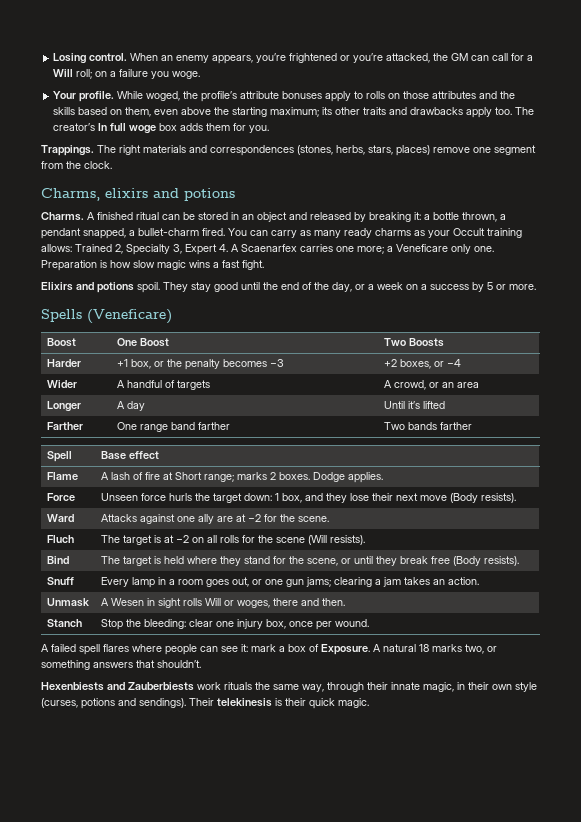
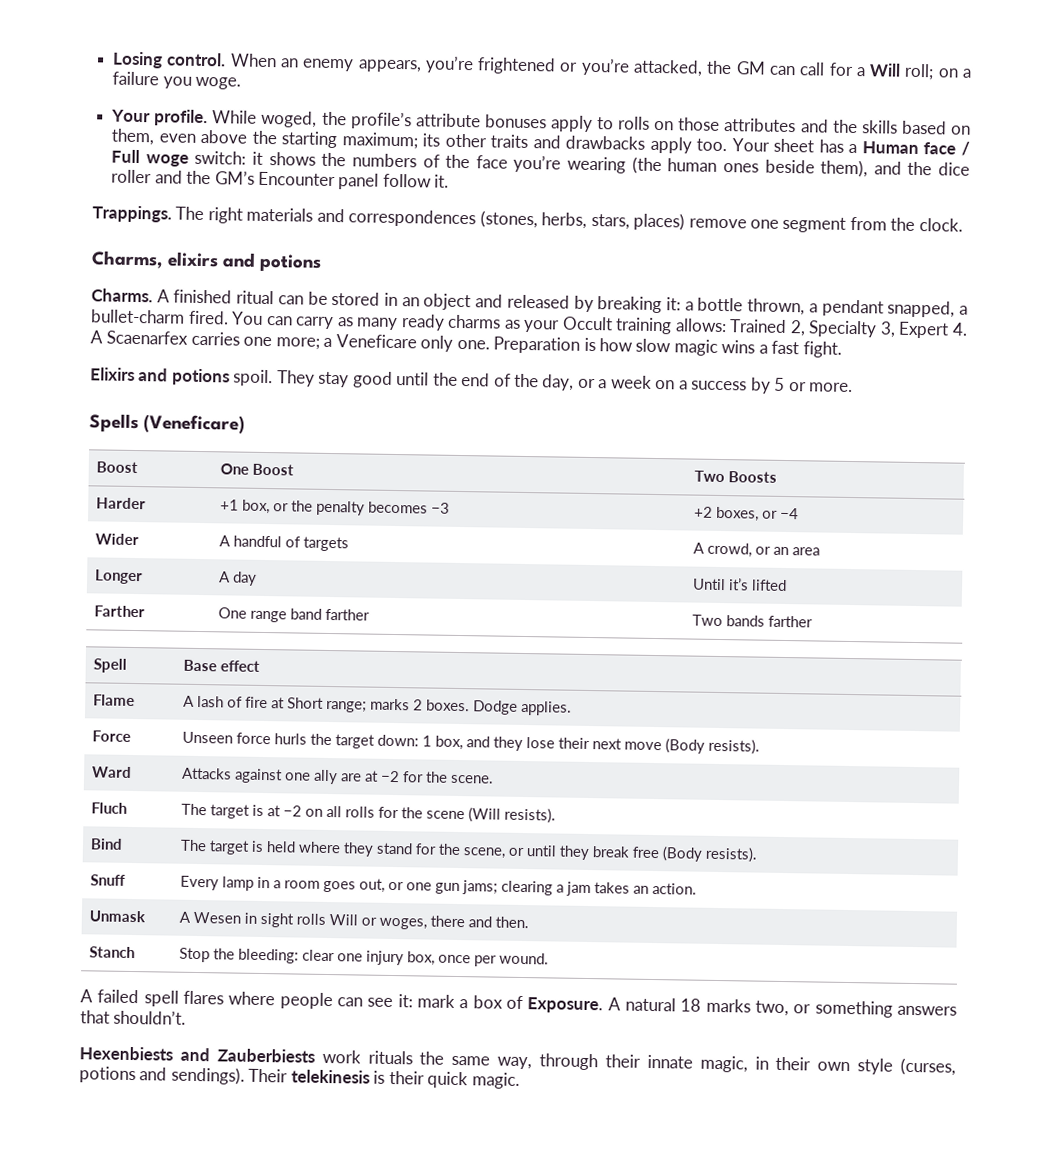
[515,107,535,115] [53,123,270,134] The creator’s In full woge box adds them for you. -> [731,138,970,156] [111,149,971,178] [111,169,450,190] Your sheet has a Human face / Full woge switch: it shows the numbers of the face you’re wearing (the human ones beside them), and the dice roller and the GM’s Encounter panel follow it.

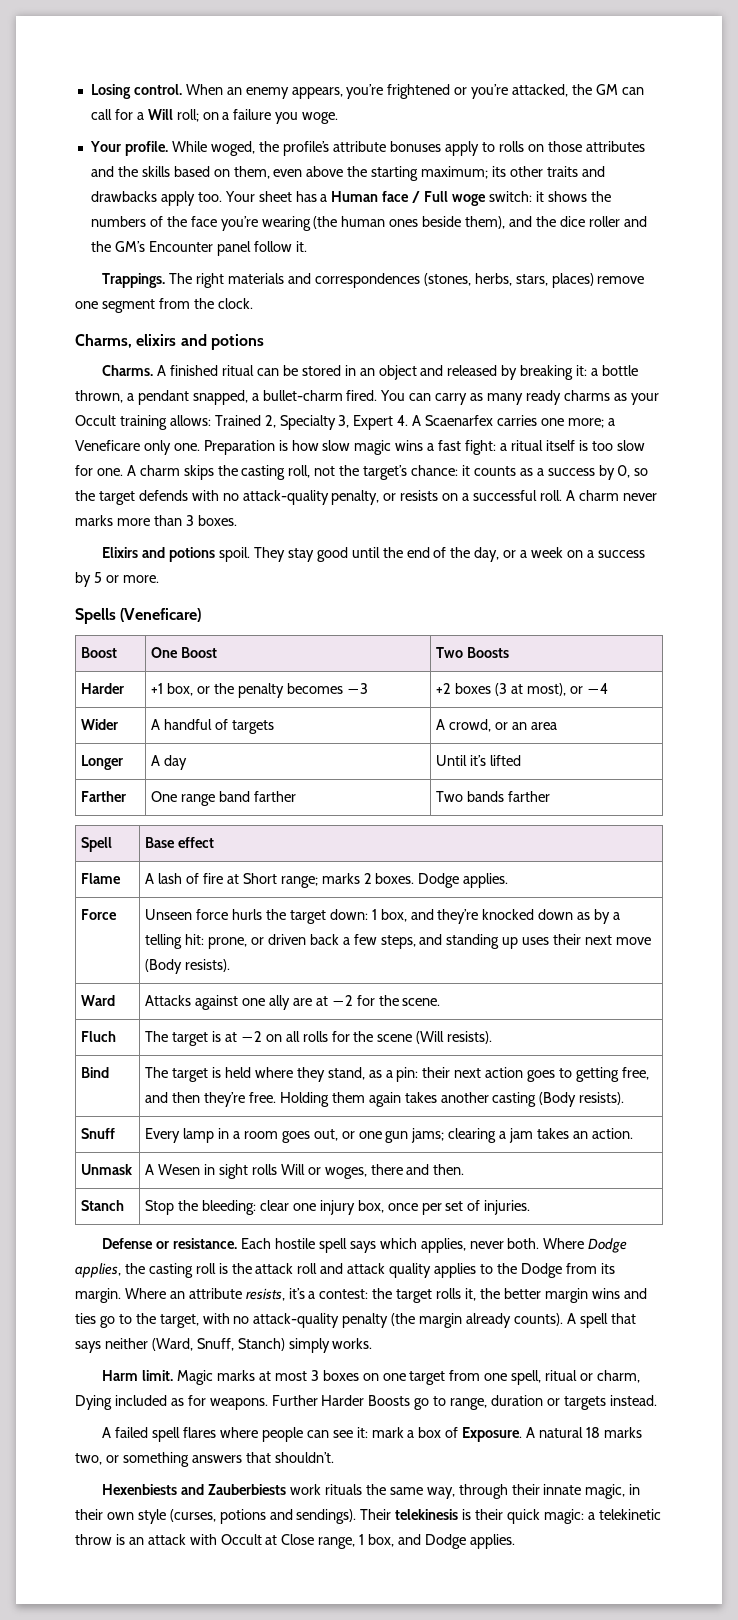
[802,341,842,358] fight. -> [465,440,645,455] [75,465,649,480] [75,490,657,505] [75,515,237,526] fight: a ritual itself is too slow for one. A charm skips the casting roll, not the target’s chance: it counts as a success by 0, so the target defends with no attack-quality penalty, or resists on a successful roll. A charm never marks more than 3 boxes.
[715,506,759,522] boxes, -> [455,683,566,696] boxes (3 at most),
[492,736,556,751] they lose -> [437,909,621,924] [145,934,550,949] they’re knocked down as by a telling hit: prone, or driven back a few steps, and standing up uses
[375,842,661,861] stand for the scene, or until they break free -> [327,1067,649,1082] [145,1092,537,1107] stand, as a pin: their next action goes to getting free, and then they’re free. Holding them again takes another casting
[498,952,549,965] wound. -> [445,1200,531,1215] [102,1238,628,1253] [75,1263,615,1278] [75,1288,647,1303] [75,1313,636,1328] [75,1338,373,1353] [102,1370,640,1385] [75,1395,657,1410] set of injuries. // Defense or resistance. Each hostile spell says which applies, never both. Where Dodge applies, the casting roll is the attack roll and attack quality applies to the Dodge from its margin. Where an attribute resists, it’s a contest: the target rolls it, the better margin wins and ties go to the target, with no attack-quality penalty (the margin already counts). A spell that says neither (Ward, Snuff, Stanch) simply works. // Harm limit. Magic marks at most 3 boxes on one target from one spell, ritual or charm, Dying included as for weapons. Further Harder Boosts go to range, duration or targets instead.
[471,1072,520,1089] magic. -> [543,1509,661,1524] [75,1534,515,1549] magic: a telekinetic throw is an attack with Occult at Close range, 1 box, and Dodge applies.

